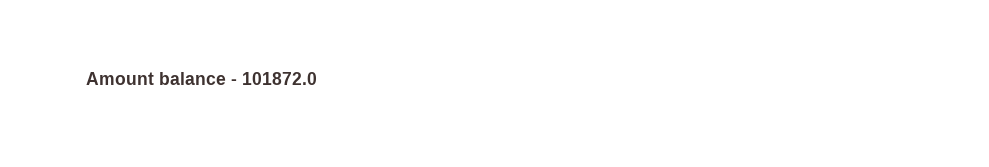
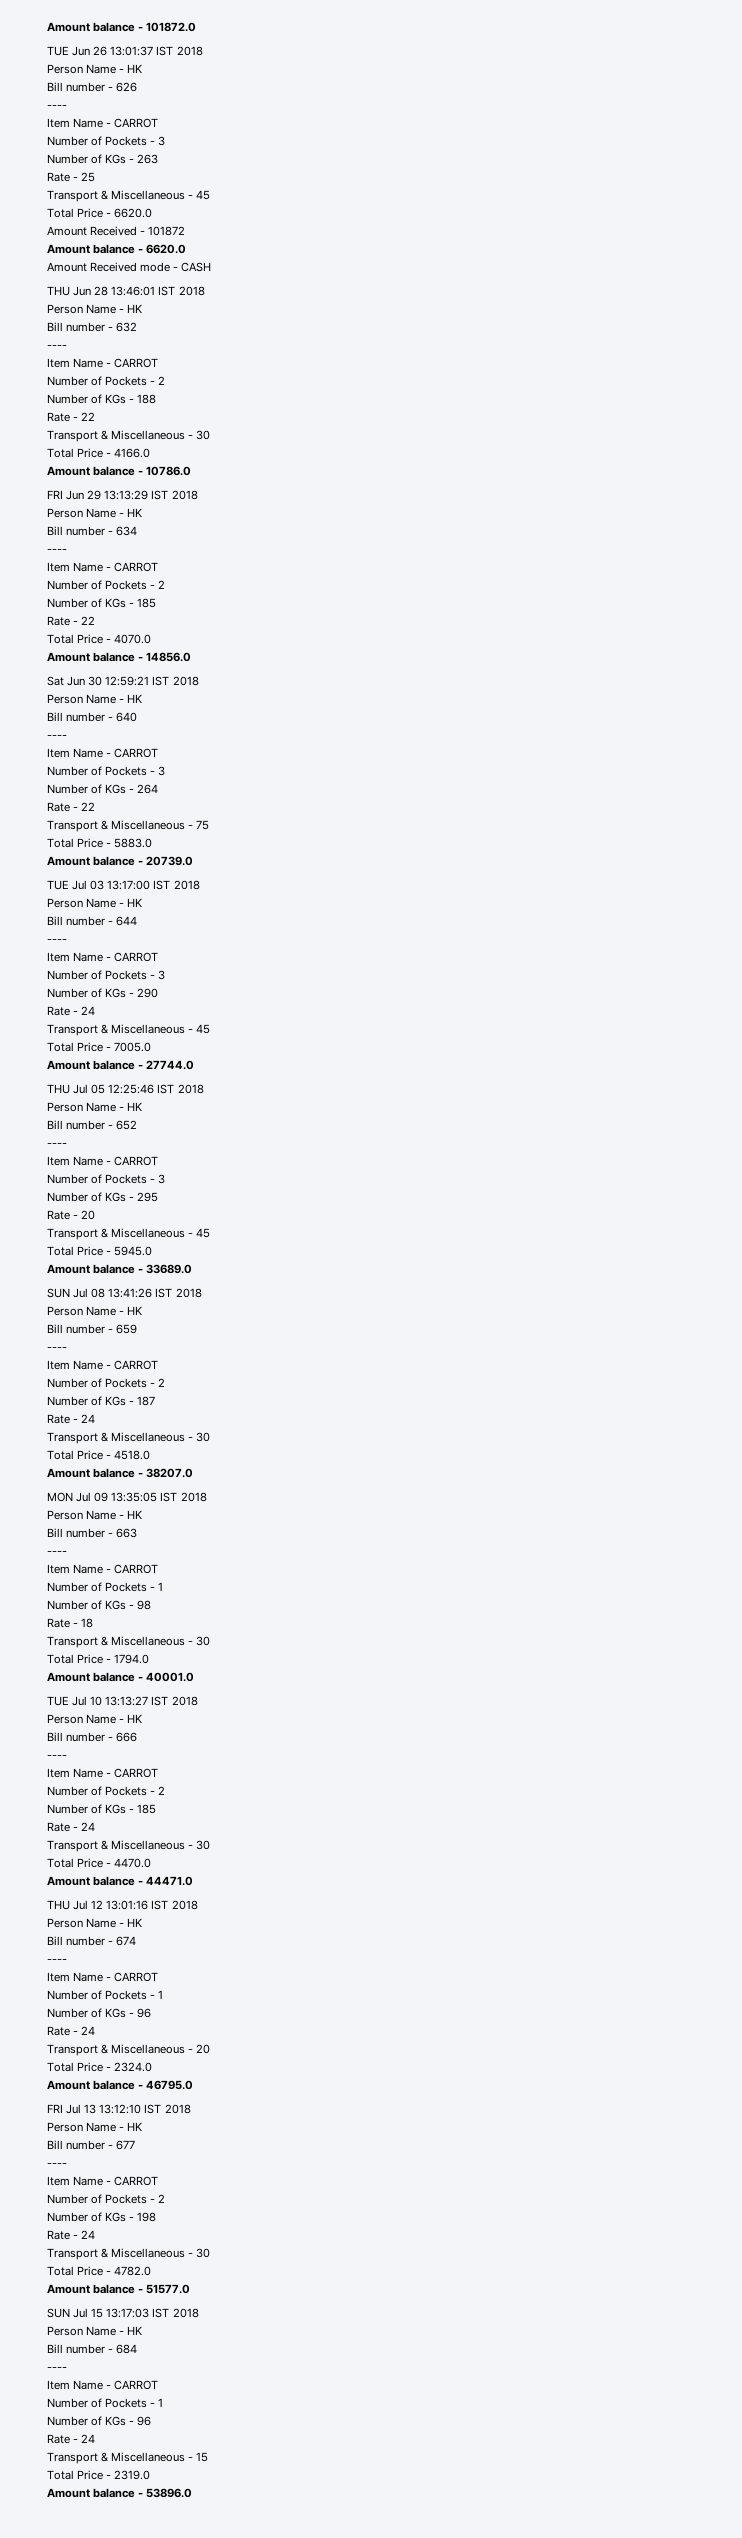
(317, 78) none -> [47,46,203,56] [47,64,143,74] [47,82,138,92] [47,105,67,109] [47,118,159,128] [47,136,166,146] [47,154,159,164] [47,172,96,182] [47,190,211,202] [47,208,153,218] [47,226,186,236] [47,244,187,254] [47,262,212,272] [47,286,205,296] [47,304,143,314] [47,322,138,332] [47,345,67,349] [47,358,159,368] [47,376,166,386] [47,394,157,404] [47,412,96,422] [47,430,211,442] [47,448,151,458] [47,466,192,476] [47,490,198,500] [47,508,143,518] [47,526,138,536] [47,549,67,553] [47,562,159,572] [47,580,166,590] [47,598,157,608] [47,616,96,626] [47,634,152,644] [47,652,192,662] [47,676,199,686] [47,694,143,704] [47,712,138,722] [47,735,67,739] [47,748,159,758] [47,766,166,776] [47,784,159,794] [47,802,96,812] [47,820,210,832] [47,838,153,848] [47,856,194,866] [47,880,200,890] [47,898,143,908] [47,916,138,926] [47,939,67,943] [47,952,159,962] [47,970,166,980] [47,988,159,998] [47,1006,96,1016] [47,1024,211,1036] [47,1042,152,1052] [47,1060,195,1070] [47,1084,204,1094] [47,1102,143,1112] [47,1120,138,1130] [47,1143,67,1147] [47,1156,159,1166] [47,1174,166,1184] [47,1192,159,1202] [47,1210,96,1220] [47,1228,211,1240] [47,1246,153,1256] [47,1264,193,1274] [47,1288,202,1298] [47,1306,143,1316] [47,1324,138,1334] [47,1347,67,1351] [47,1360,159,1370] [47,1378,166,1388] [47,1396,156,1406] [47,1414,96,1424] [47,1432,211,1444] [47,1450,151,1460] [47,1468,194,1478] [47,1492,207,1502] [47,1510,143,1520] [47,1528,138,1538] [47,1551,67,1555] [47,1564,159,1574] [47,1582,164,1592] [47,1600,152,1610] [47,1618,94,1628] [47,1636,211,1648] [47,1654,150,1664] [47,1672,195,1682] [47,1696,198,1706] [47,1714,143,1724] [47,1732,138,1742] [47,1755,67,1759] [47,1768,159,1778] [47,1786,166,1796] [47,1804,157,1814] [47,1822,96,1832] [47,1840,211,1852] [47,1858,152,1868] [47,1876,194,1886] [47,1900,198,1910] [47,1918,143,1928] [47,1936,137,1946] [47,1959,67,1963] [47,1972,159,1982] [47,1990,164,2000] [47,2008,152,2018] [47,2026,96,2036] [47,2044,211,2056] [47,2062,153,2072] [47,2080,194,2090] [47,2104,191,2114] [47,2122,143,2132] [47,2140,136,2150] [47,2163,67,2167] [47,2176,159,2186] [47,2194,166,2204] [47,2212,157,2222] [47,2230,96,2240] [47,2248,211,2260] [47,2266,152,2276] [47,2284,191,2294] [47,2308,199,2318] [47,2326,143,2336] [47,2344,138,2354] [47,2367,67,2371] [47,2380,159,2390] [47,2398,164,2408] [47,2416,152,2426] [47,2434,96,2444] [47,2452,209,2464] [47,2470,151,2480] [47,2488,193,2498] // TUE Jun 26 13:01:37 IST 2018 // Person Name - HK // Bill number - 626 // ---- // Item Name - CARROT // Number of Pockets - 3 // Number of KGs - 263 // Rate - 25 // Transport & Miscellaneous - 45 // Total Price - 6620.0 // Amount Received - 101872 // Amount balance - 6620.0 // Amount Received mode - CASH // THU Jun 28 13:46:01 IST 2018 // Person Name - HK // Bill number - 632 // ---- // Item Name - CARROT // Number of Pockets - 2 // Number of KGs - 188 // Rate - 22 // Transport & Miscellaneous - 30 // Total Price - 4166.0 // Amount balance - 10786.0 // FRI Jun 29 13:13:29 IST 2018 // Person Name - HK // Bill number - 634 // ---- // Item Name - CARROT // Number of Pockets - 2 // Number of KGs - 185 // Rate - 22 // Total Price - 4070.0 // Amount balance - 14856.0 // Sat Jun 30 12:59:21 IST 2018 // Person Name - HK // Bill number - 640 // ---- // Item Name - CARROT // Number of Pockets - 3 // Number of KGs - 264 // Rate - 22 // Transport & Miscellaneous - 75 // Total Price - 5883.0 // Amount balance - 20739.0 // TUE Jul 03 13:17:00 IST 2018 // Person Name - HK // Bill number - 644 // ---- // Item Name - CARROT // Number of Pockets - 3 // Number of KGs - 290 // Rate - 24 // Transport & Miscellaneous - 45 // Total Price - 7005.0 // Amount balance - 27744.0 // THU Jul 05 12:25:46 IST 2018 // Person Name - HK // Bill number - 652 // ---- // Item Name - CARROT // Number of Pockets - 3 // Number of KGs - 295 // Rate - 20 // Transport & Miscellaneous - 45 // Total Price - 5945.0 // Amount balance - 33689.0 // SUN Jul 08 13:41:26 IST 2018 // Person Name - HK // Bill number - 659 // ---- // Item Name - CARROT // Number of Pockets - 2 // Number of KGs - 187 // Rate - 24 // Transport & Miscellaneous - 30 // Total Price - 4518.0 // Amount balance - 38207.0 // MON Jul 09 13:35:05 IST 2018 // Person Name - HK // Bill number - 663 // ---- // Item Name - CARROT // Number of Pockets - 1 // Number of KGs - 98 // Rate - 18 // Transport & Miscellaneous - 30 // Total Price - 1794.0 // Amount balance - 40001.0 // TUE Jul 10 13:13:27 IST 2018 // Person Name - HK // Bill number - 666 // ---- // Item Name - CARROT // Number of Pockets - 2 // Number of KGs - 185 // Rate - 24 // Transport & Miscellaneous - 30 // Total Price - 4470.0 // Amount balance - 44471.0 // THU Jul 12 13:01:16 IST 2018 // Person Name - HK // Bill number - 674 // ---- // Item Name - CARROT // Number of Pockets - 1 // Number of KGs - 96 // Rate - 24 // Transport & Miscellaneous - 20 // Total Price - 2324.0 // Amount balance - 46795.0 // FRI Jul 13 13:12:10 IST 2018 // Person Name - HK // Bill number - 677 // ---- // Item Name - CARROT // Number of Pockets - 2 // Number of KGs - 198 // Rate - 24 // Transport & Miscellaneous - 30 // Total Price - 4782.0 // Amount balance - 51577.0 // SUN Jul 15 13:17:03 IST 2018 // Person Name - HK // Bill number - 684 // ---- // Item Name - CARROT // Number of Pockets - 1 // Number of KGs - 96 // Rate - 24 // Transport & Miscellaneous - 15 // Total Price - 2319.0 // Amount balance - 53896.0

